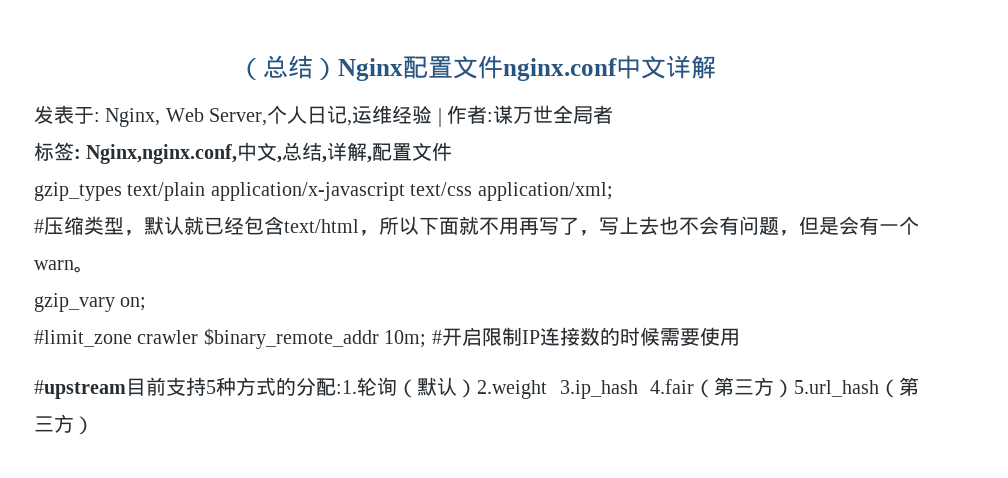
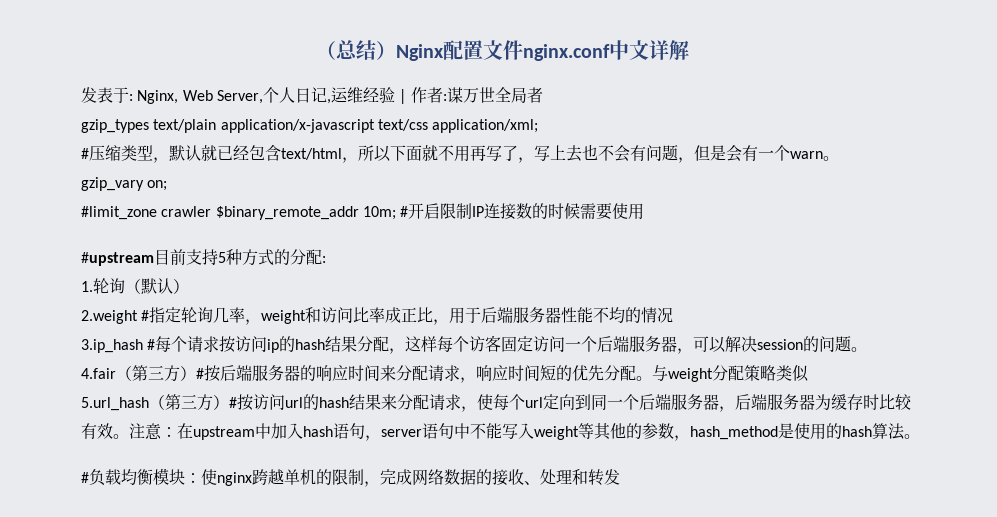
[34,142,453,164] // 标签: Nginx,nginx.conf,中文,总结,详解,配置文件 -> (543, 95) none
[336,380,357,394] :1. -> [322,256,326,263] [81,281,93,292] : // 1.
[477,377,919,399] [34,414,94,435] 2.weight 3.ip_hash 4.fair（第三方）5.url_hash（第三方） -> [81,307,674,325] [81,335,868,354] [81,365,809,383] [81,394,912,412] [81,423,920,441] [81,468,620,487] // 2.weight #指定轮询几率，weight和访问比率成正比，用于后端服务器性能不均的情况 // 3.ip_hash #每个请求按访问ip的hash结果分配，这样每个访客固定访问一个后端服务器，可以解决session的问题。 // 4.fair（第三方）#按后端服务器的响应时间来分配请求，响应时间短的优先分配。与weight分配策略类似 // 5.url_hash（第三方）#按访问url的hash结果来分配请求，使每个url定向到同一个后端服务器，后端服务器为缓存时比较有效。注意：在upstream中加入hash语句，server语句中不能写入weight等其他的参数，hash_method是使用的hash算法。 // #负载均衡模块：使nginx跨越单机的限制，完成网络数据的接收、处理和转发

